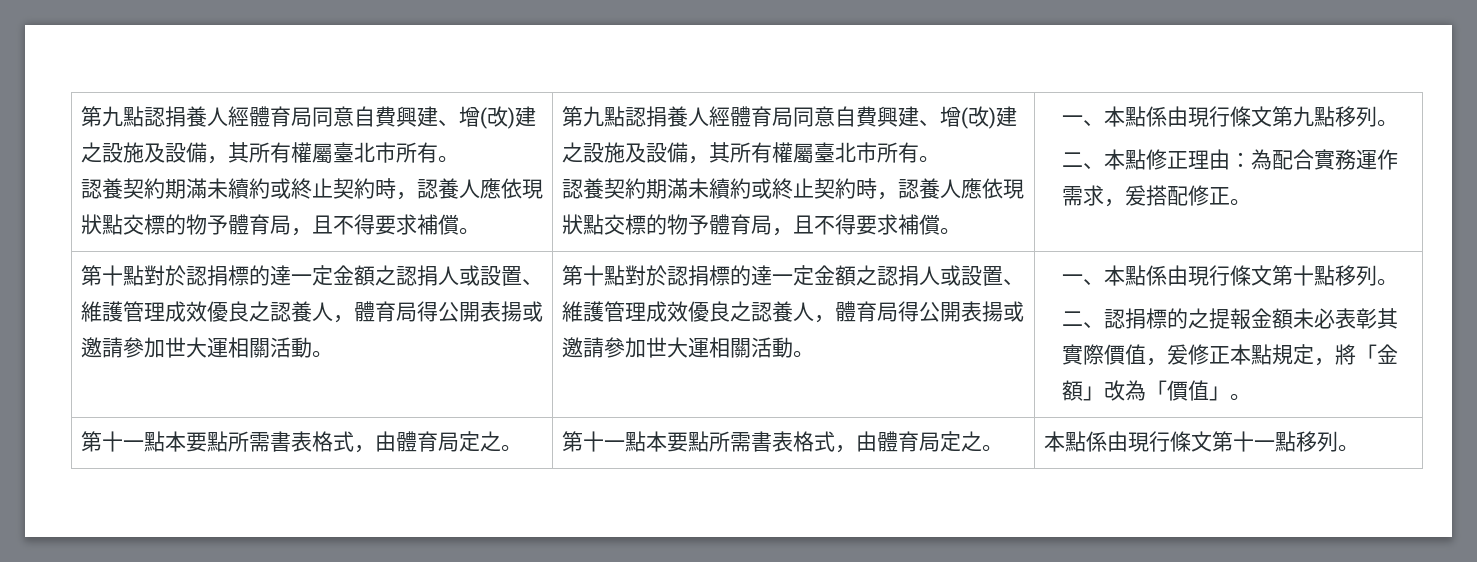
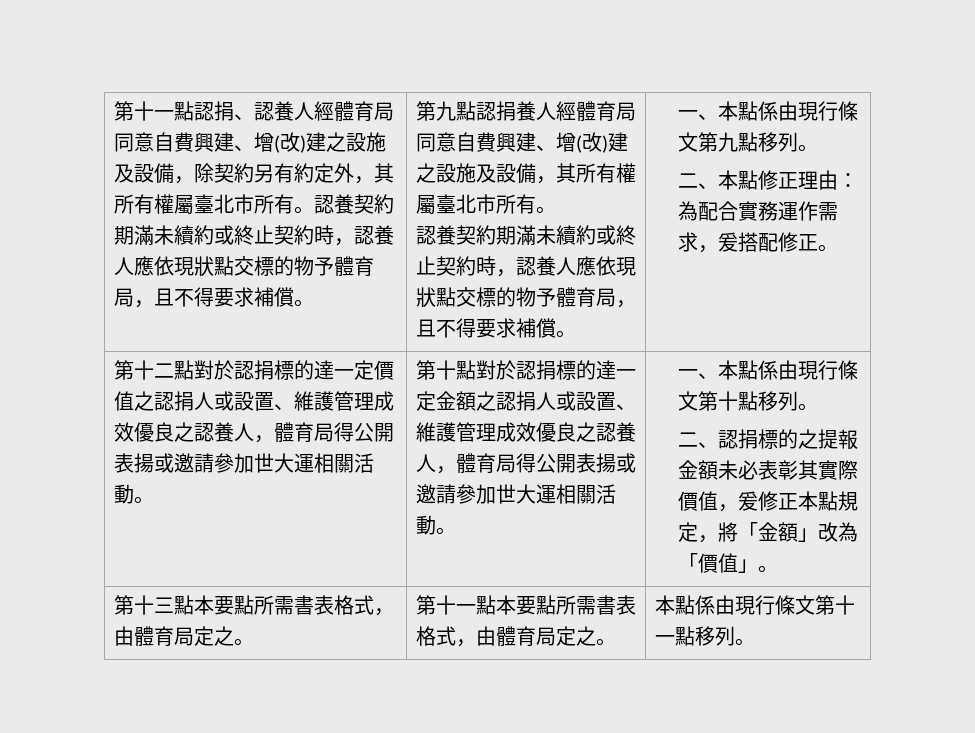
[80,106,186,127] 第九點認捐 -> [113,101,274,121] 第十一點認捐、認
[227,142,459,164] 其所有權屬臺北市所有。 // -> [193,163,394,184] [113,194,314,215] 除契約另有約定外，其所有權屬臺北市所有。
[122,265,375,286] 點對於認捐標的達一定金額 -> [153,360,394,380] [113,391,134,411] 二點對於認捐標的達一定價值
[122,440,144,449] 一 -> [153,597,174,613] 三

